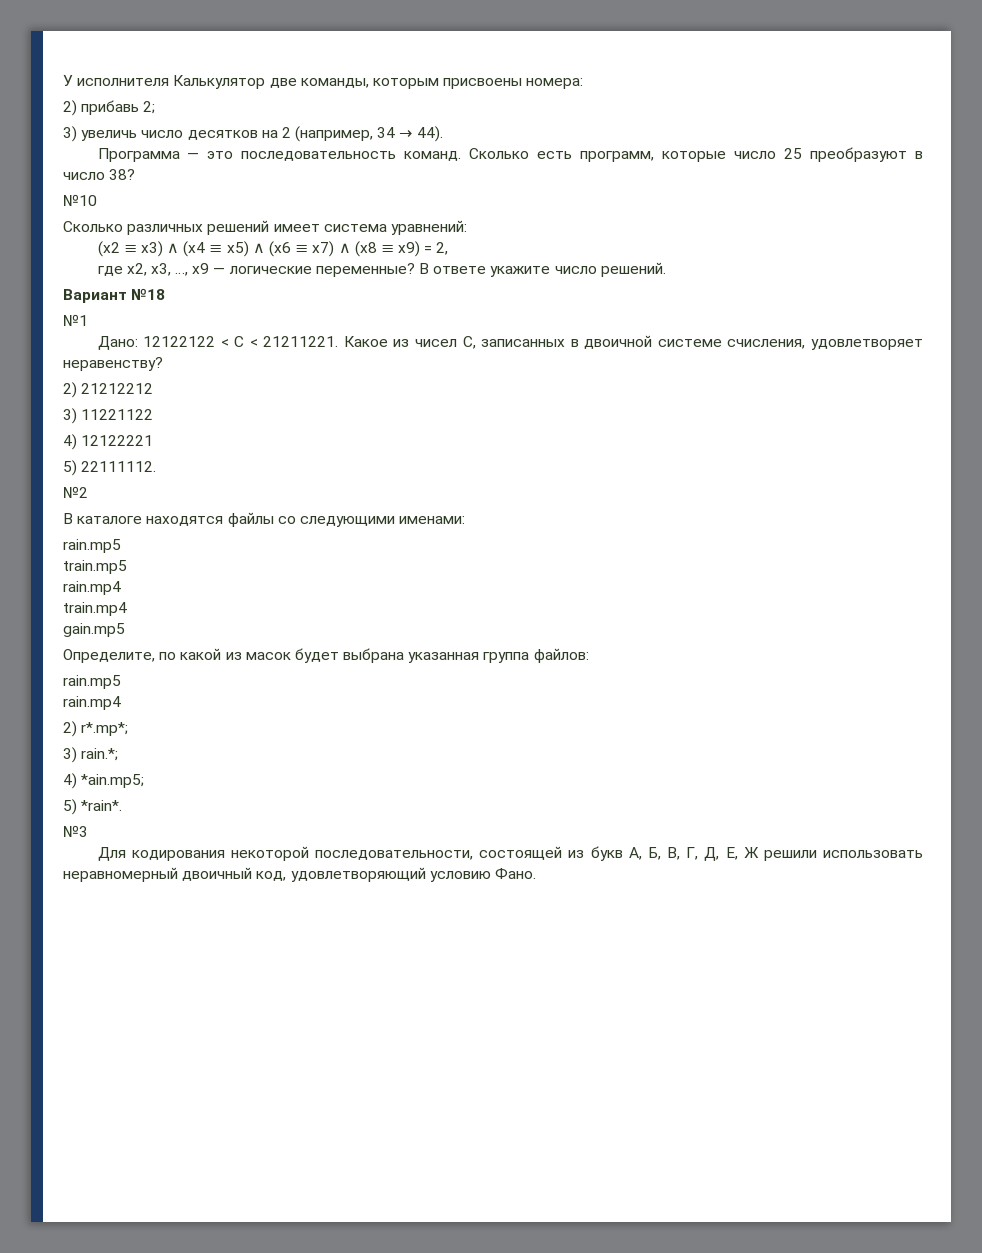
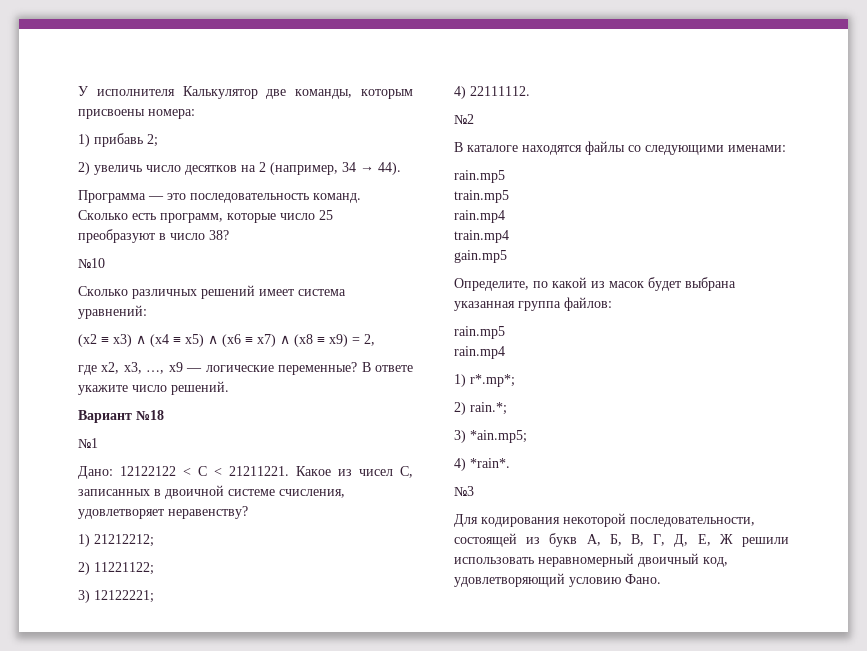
[63,100,77,116] 2) -> [78,134,90,147] 1)
[63,126,77,142] 3) -> [78,162,90,175] 2)
[63,382,154,398] [63,408,154,424] [63,434,154,450] [63,460,77,476] // 2) 21212212 // 3) 11221122 // 4) 12122221 // 5) -> [78,534,154,547] [78,562,154,575] [78,590,154,603] [454,86,466,99] // 1) 21212212; // 2) 11221122; // 3) 12122221; // 4)
[63,721,77,737] 2) -> [454,374,466,387] 1)
[63,747,77,763] 3) -> [454,402,466,415] 2)
[63,773,77,789] 4) -> [454,430,466,443] 3)
[63,799,77,815] 5) -> [454,458,466,471] 4)

